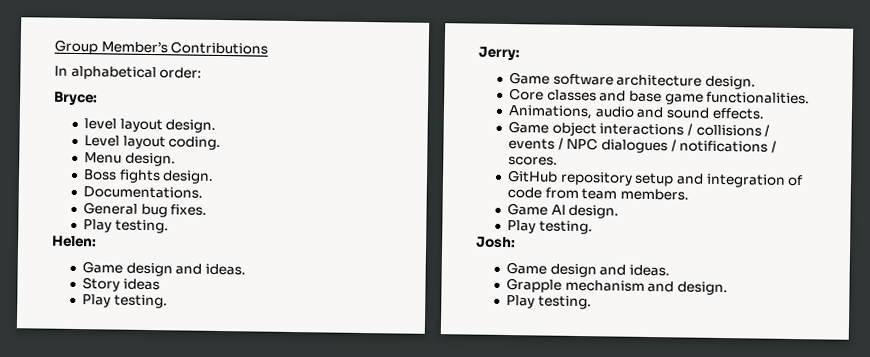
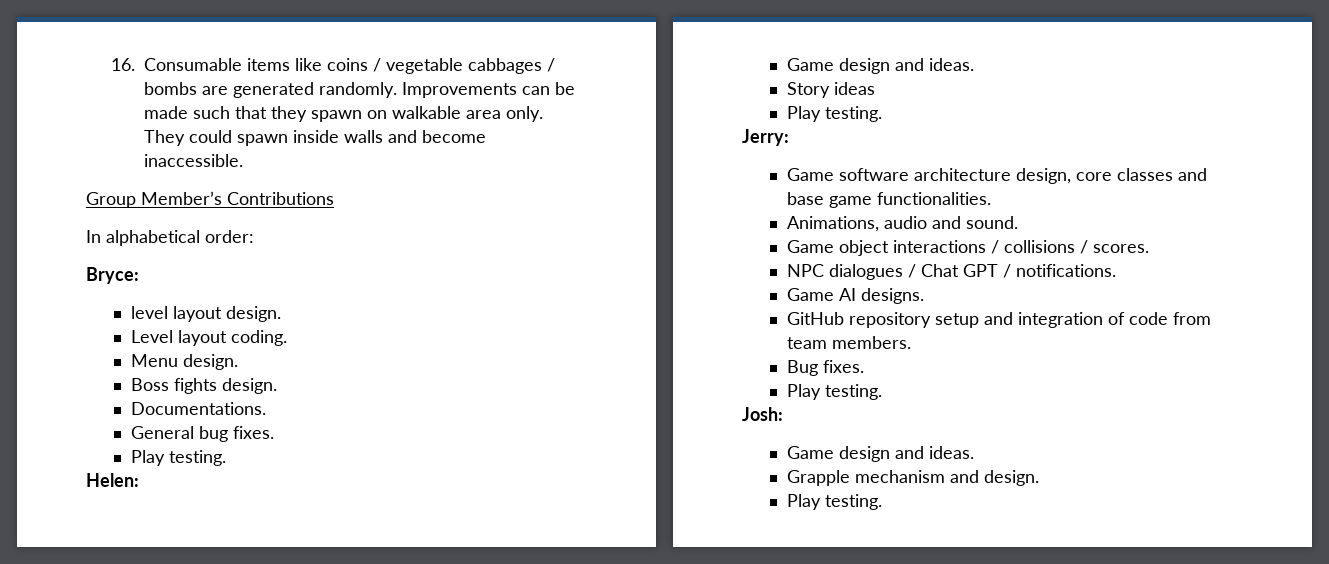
(54, 47) none -> [110,58,555,74] [143,82,575,98] [143,106,543,122] [143,130,486,146] [143,154,243,167] 16. Consumable items like coins / vegetable cabbages / bombs are generated randomly. Improvements can be made such that they spawn on walkable area only. They could spawn inside walls and become inaccessible. //
[705,75,757,90] [509,88,545,101] design. // Core -> [1015,168,1112,184] design, core
[666,107,765,120] sound effects. -> [965,216,1018,229] sound.
[508,137,564,150] events / -> [1092,244,1149,253] scores. //
[679,140,777,153] [508,156,559,166] notifications / scores. -> [920,264,1116,278] [786,288,924,304] Chat GPT / notifications. // Game AI designs.
[507,203,620,219] Game AI design. -> [786,360,864,376] Bug fixes.

